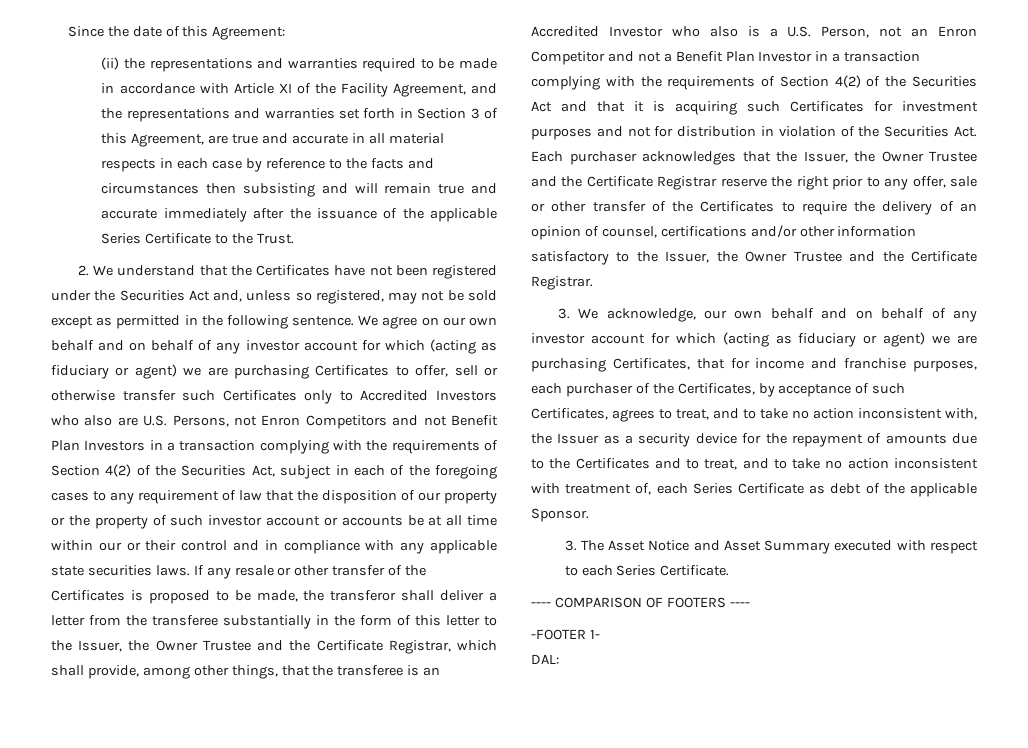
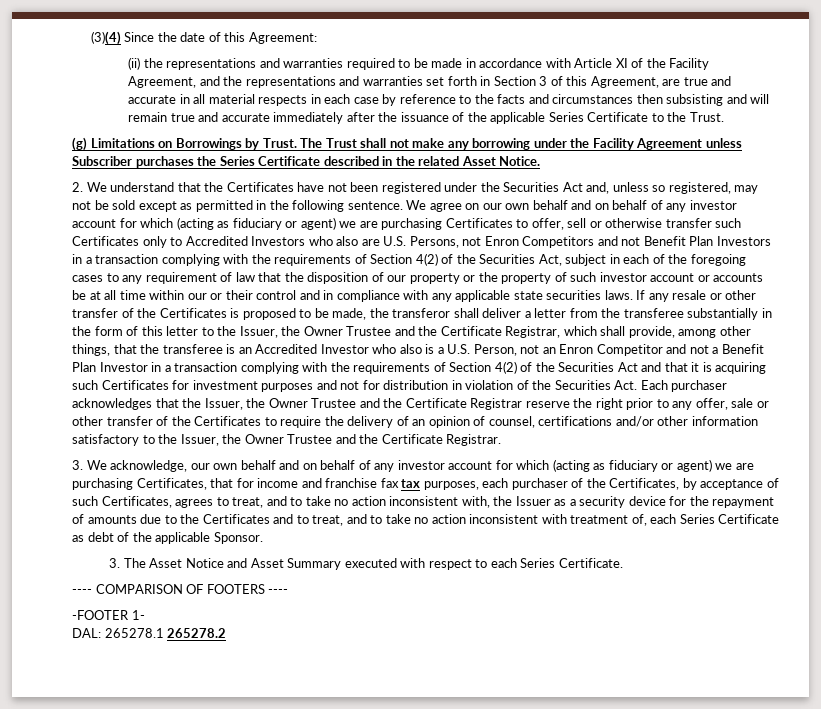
(67, 31) none -> [90,31,121,45] (3)(4)
(295, 238) none -> [72,137,742,151] [72,156,541,168] // (g) Limitations on Borrowings by Trust. The Trust shall not make any borrowing under the Facility Agreement unless Subscriber purchases the Series Certificate described in the related Asset Notice.
(907, 363) none -> [380,478,421,488] fax tax
(559, 659) none -> [104,628,227,638] 265278.1 265278.2

